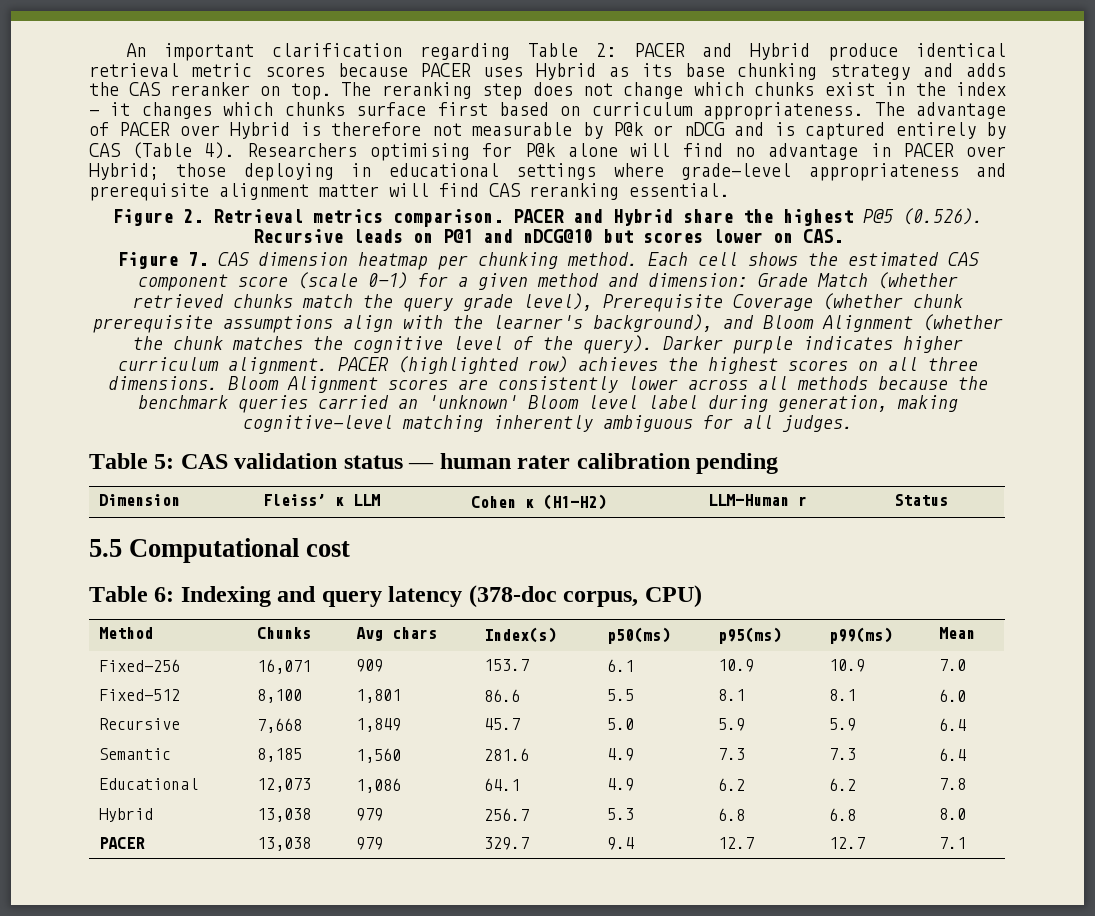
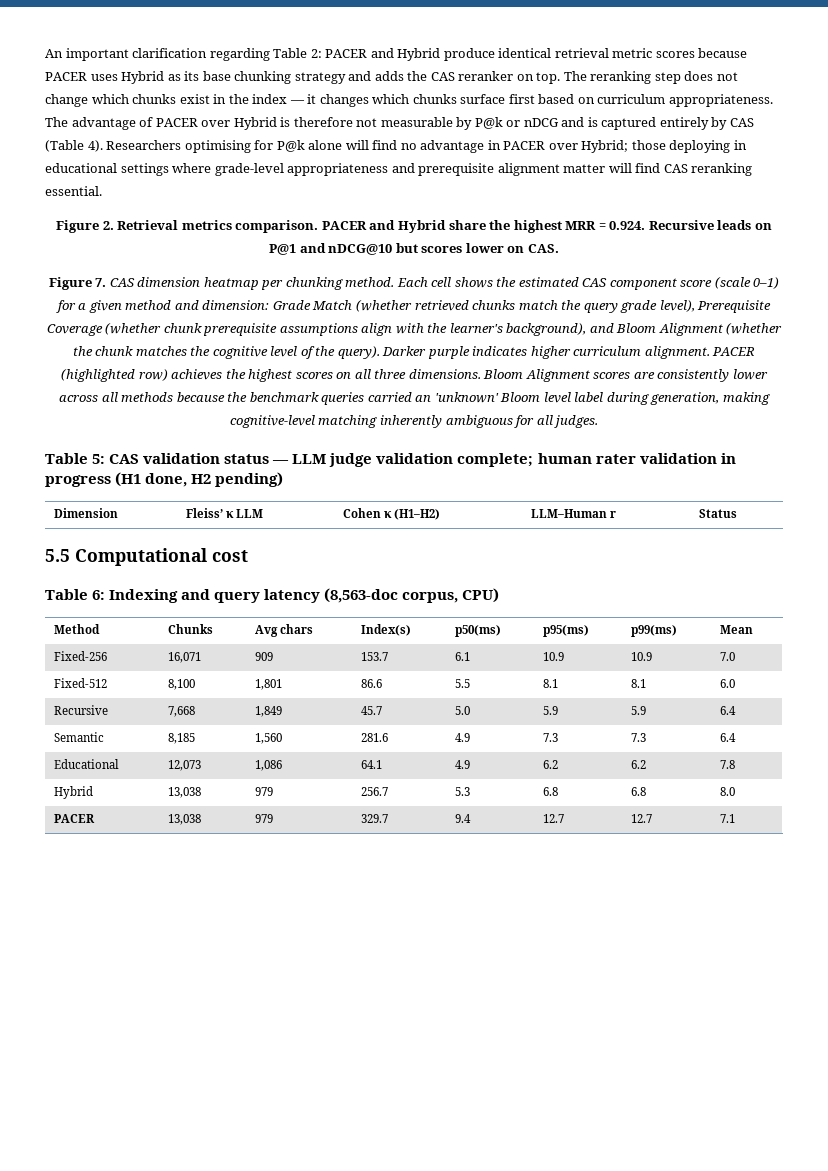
[862,208,983,225] P@5 (0.526). -> [565,221,646,230] MRR = 0.924.
[439,453,779,474] human rater calibration pending -> [292,453,736,467] [45,472,284,487] LLM judge validation complete; human rater validation in progress (H1 done, H2 pending)
[468,585,557,608] (378-doc -> [324,588,399,603] (8,563-doc

